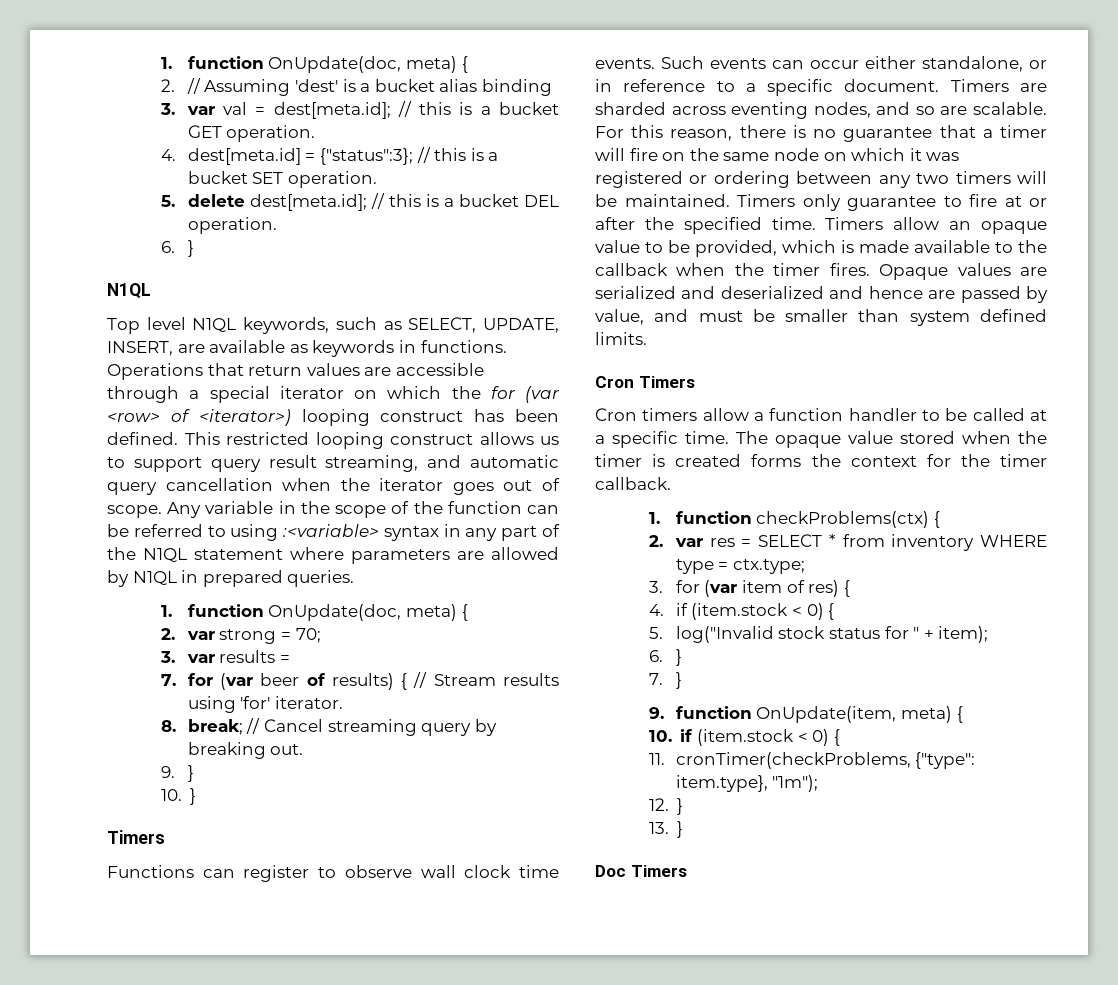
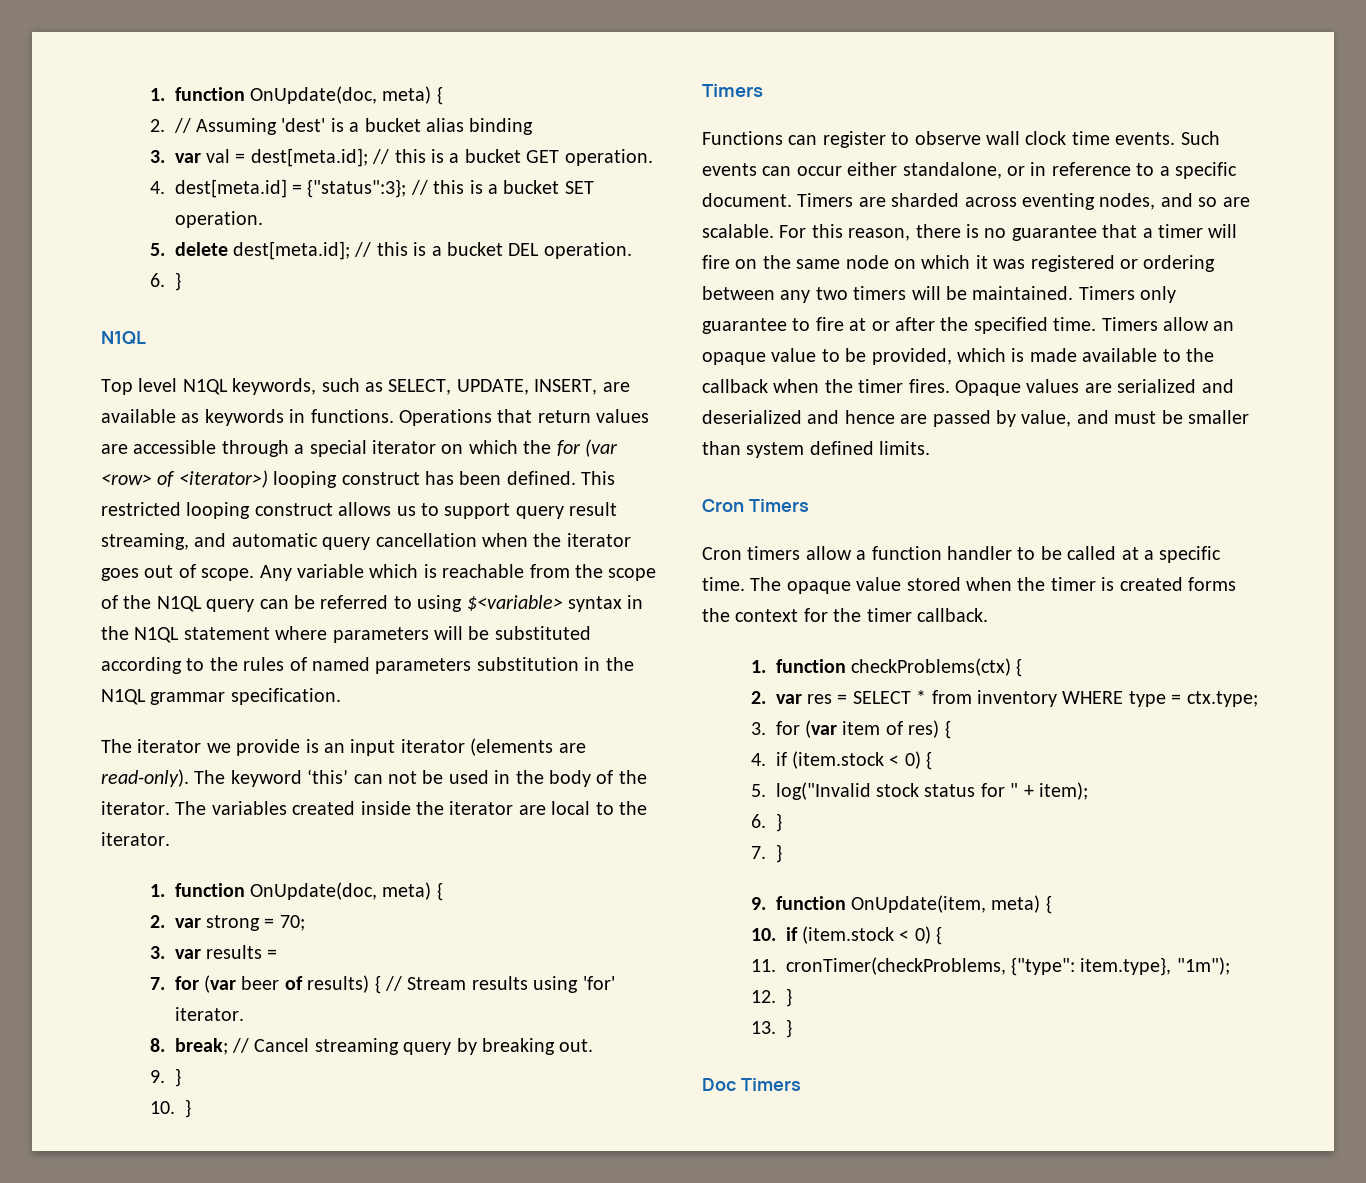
[278,501,296,514] in -> [369,564,570,578] which is reachable from
[447,501,522,514] function -> [156,596,255,612] N1QL query
[283,524,380,537] :<variable> -> [466,595,563,611] $<variable>
[465,524,560,541] any part of -> (644, 602) none
[457,547,559,560] [107,570,355,587] are allowed by N1QL in prepared queries. -> [434,626,591,640] [101,657,634,674] [101,688,341,705] [101,738,586,756] [101,769,647,787] [101,801,647,815] [101,832,170,846] will be substituted according to the rules of named parameters substitution in the N1QL grammar specification. // The iterator we provide is an input iterator (elements are read-only). The keyword ‘this’ can not be used in the body of the iterator. The variables created inside the iterator are local to the iterator.

